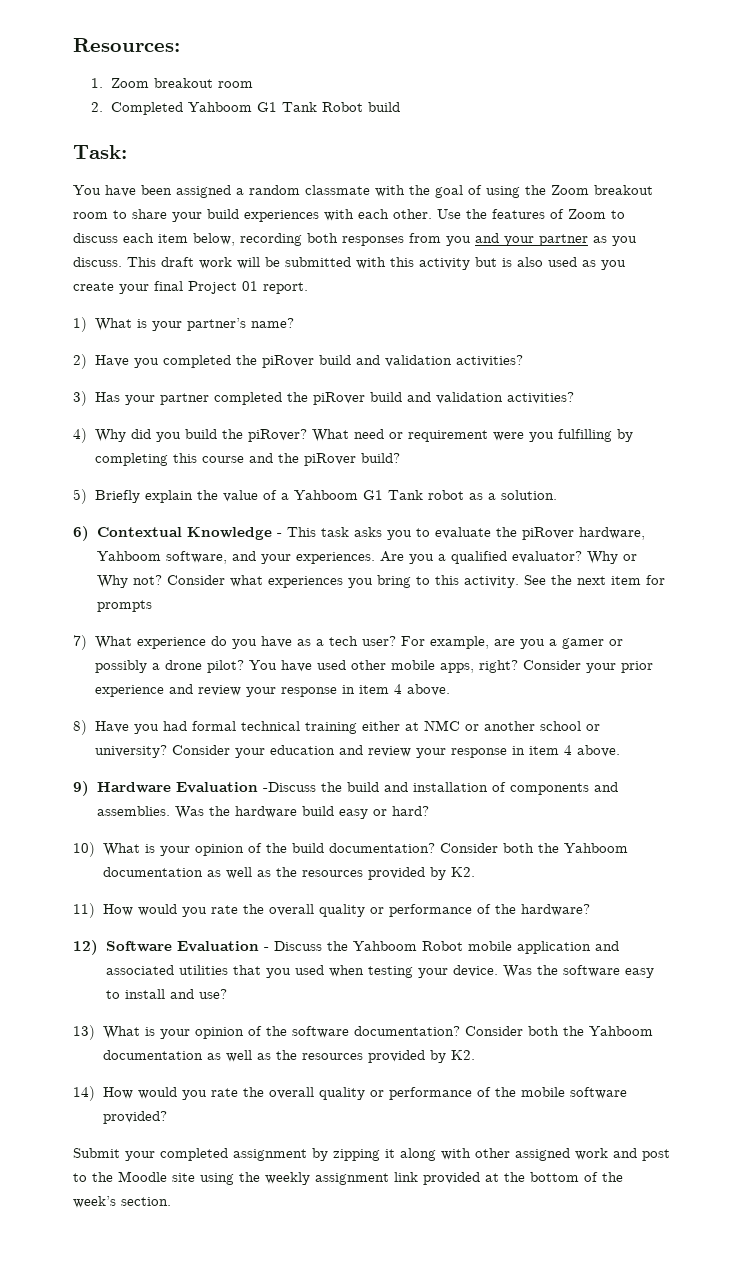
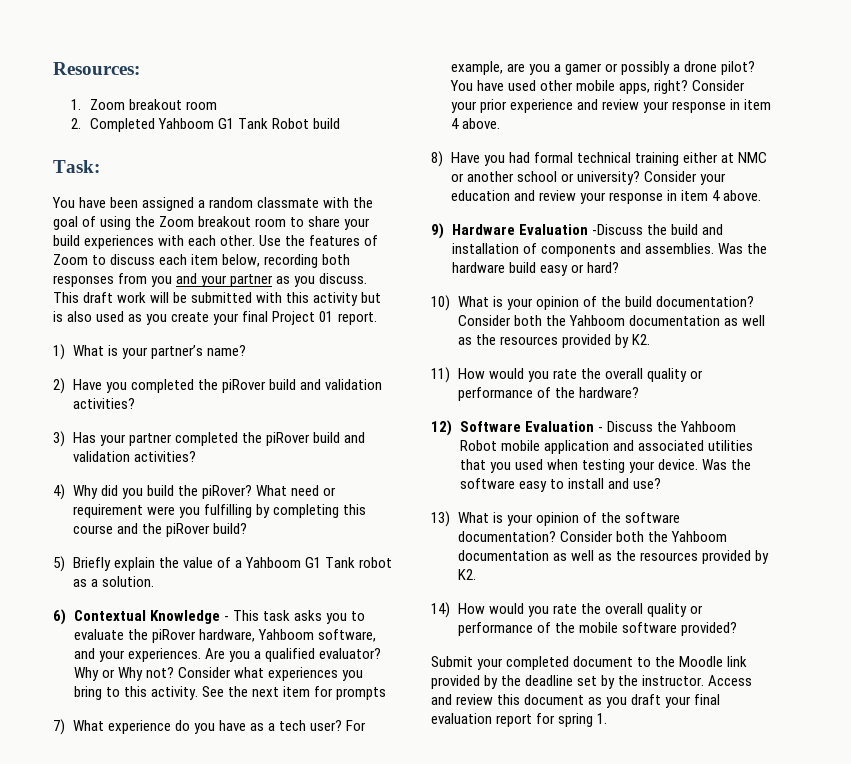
[233,1148,670,1161] [73,1171,623,1185] [73,1196,171,1208] assignment by zipping it along with other assigned work and post to the Moodle site using the weekly assignment link provided at the bottom of the week’s section. -> [573,656,748,667] [431,675,753,689] [431,694,721,708] [431,713,608,727] document to the Moodle link provided by the deadline set by the instructor. Access and review this document as you draft your final evaluation report for spring 1.

